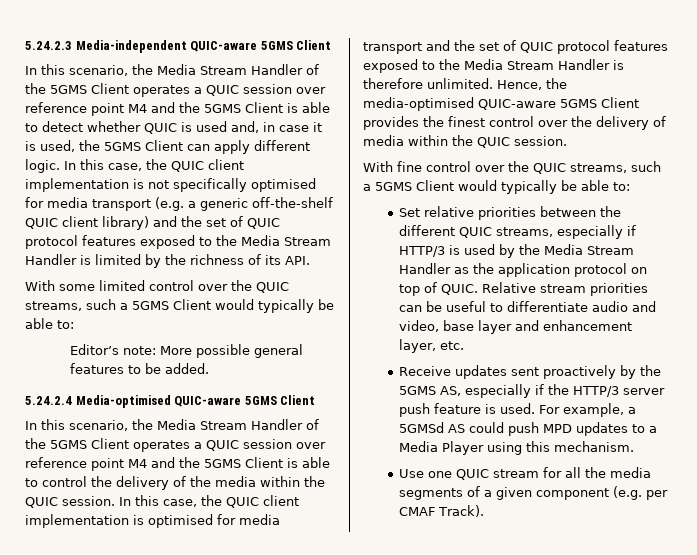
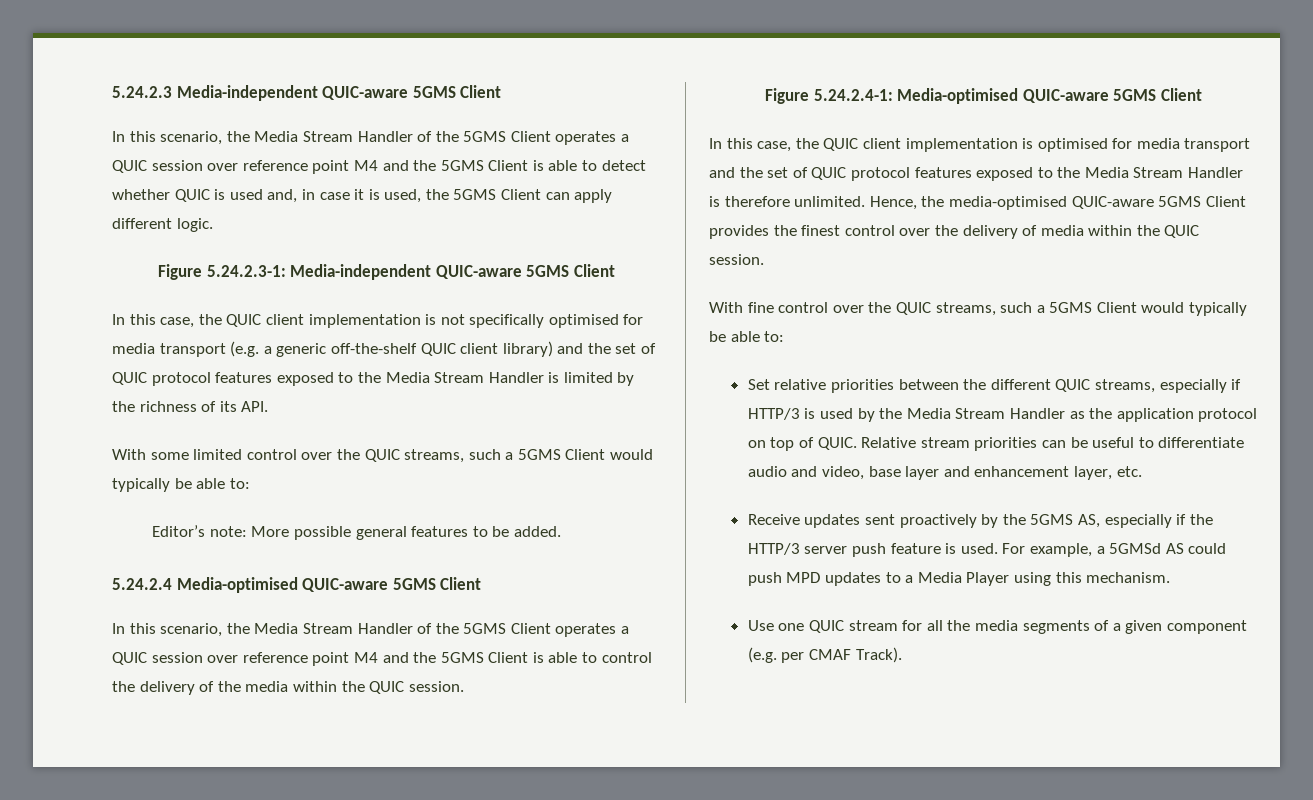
(60, 166) none -> [158,264,615,280] // Figure 5.24.2.3-1: Media-independent QUIC-aware 5GMS Client //
(115, 501) none -> [765,88,1202,104] // Figure 5.24.2.4-1: Media-optimised QUIC-aware 5GMS Client //

